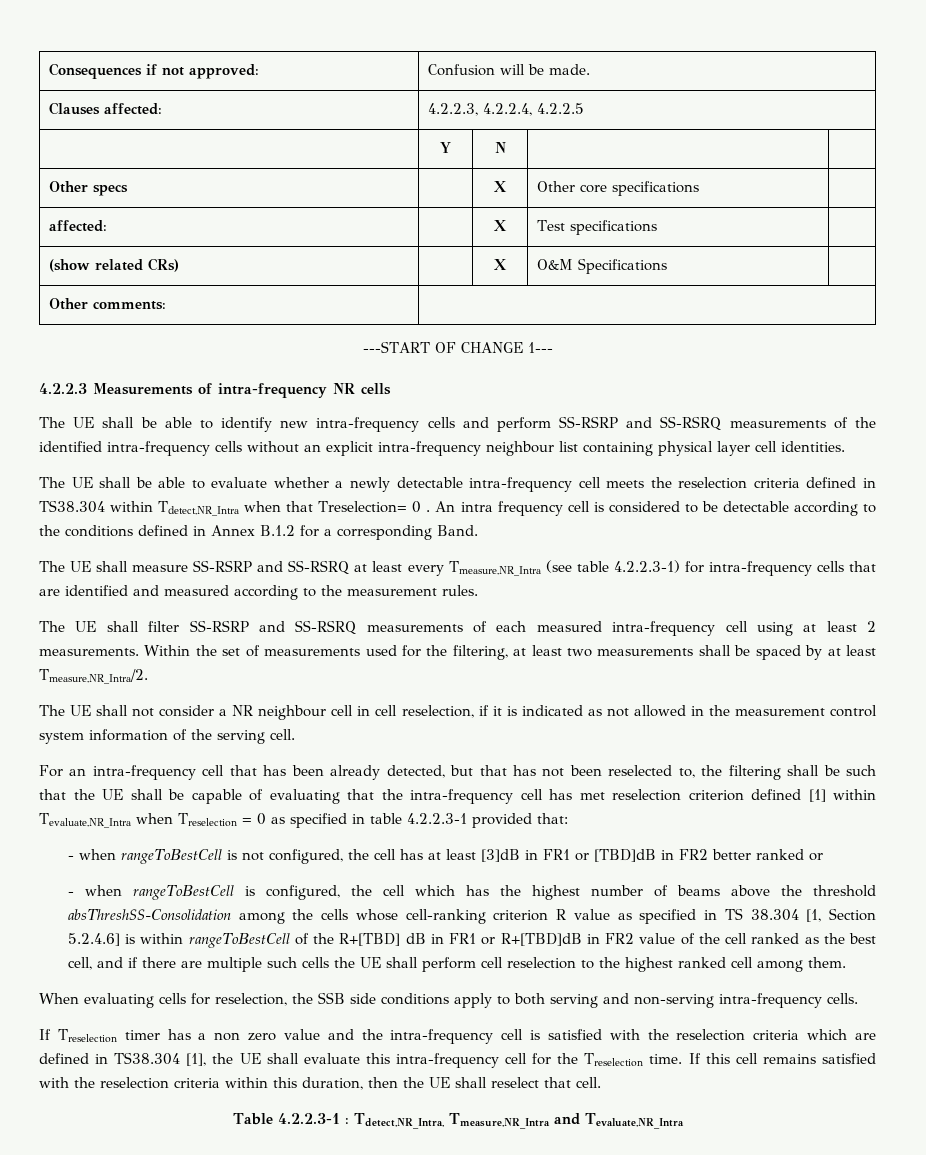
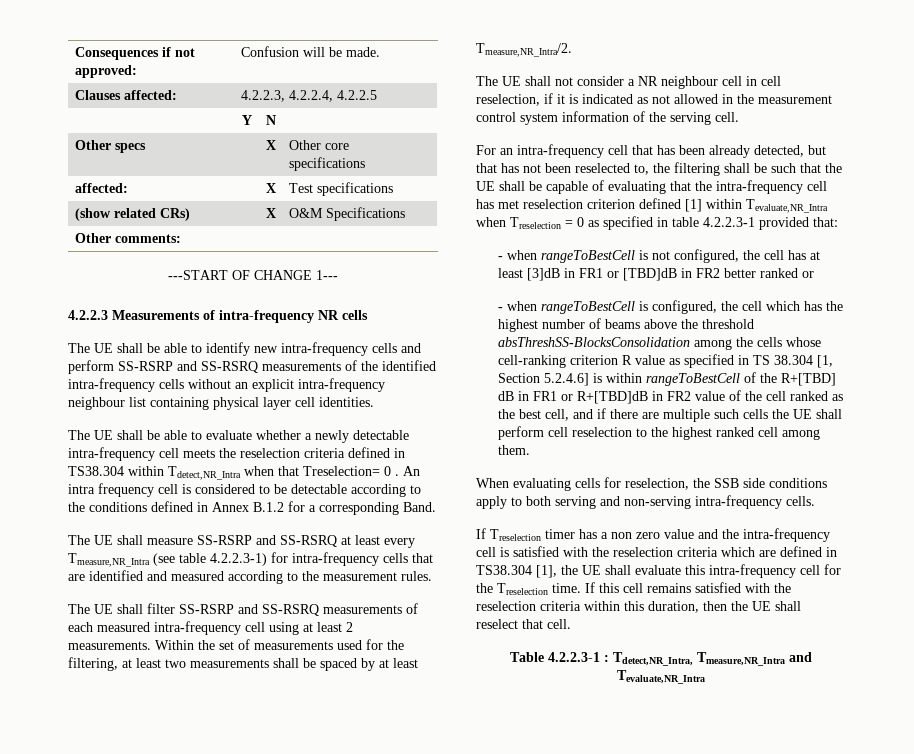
[67,909,231,920] absThreshSS-Consolidation -> [497,337,690,347] absThreshSS-BlocksConsolidation

